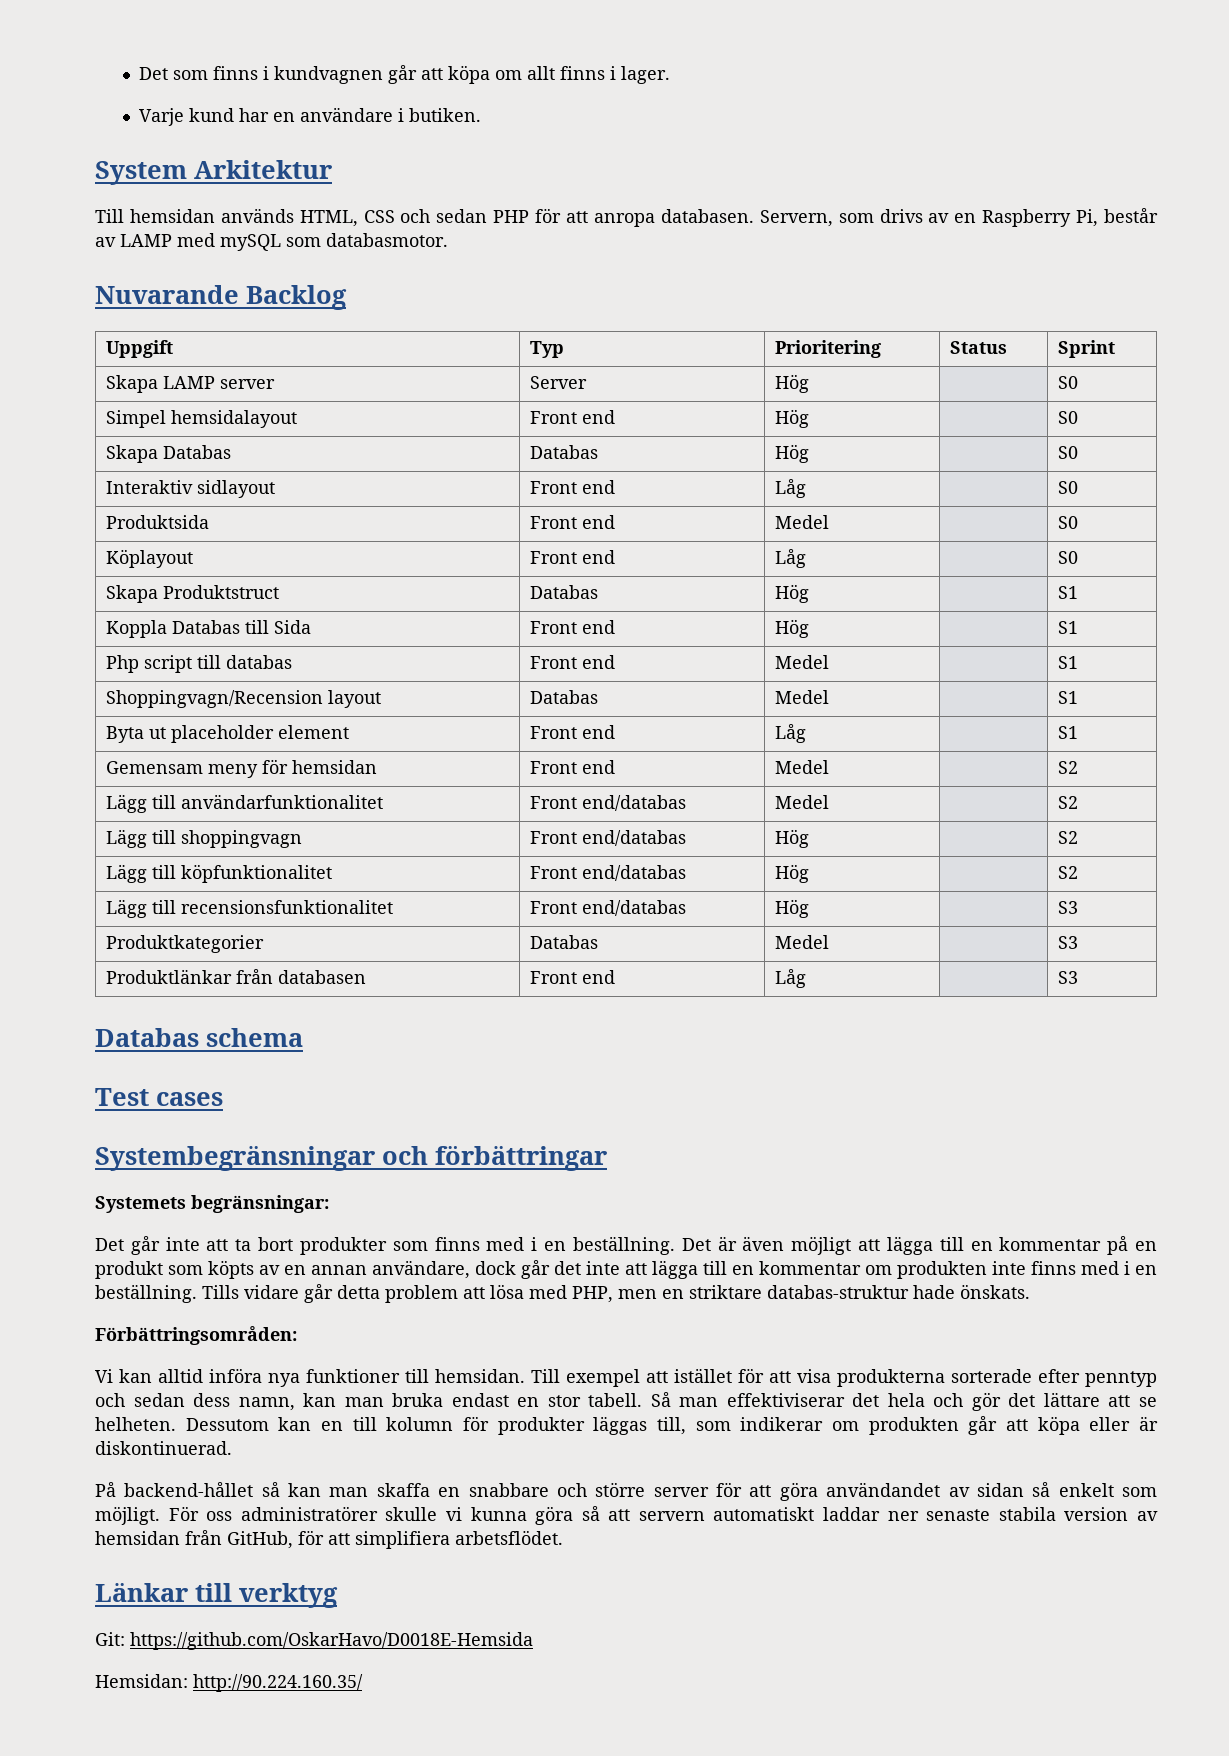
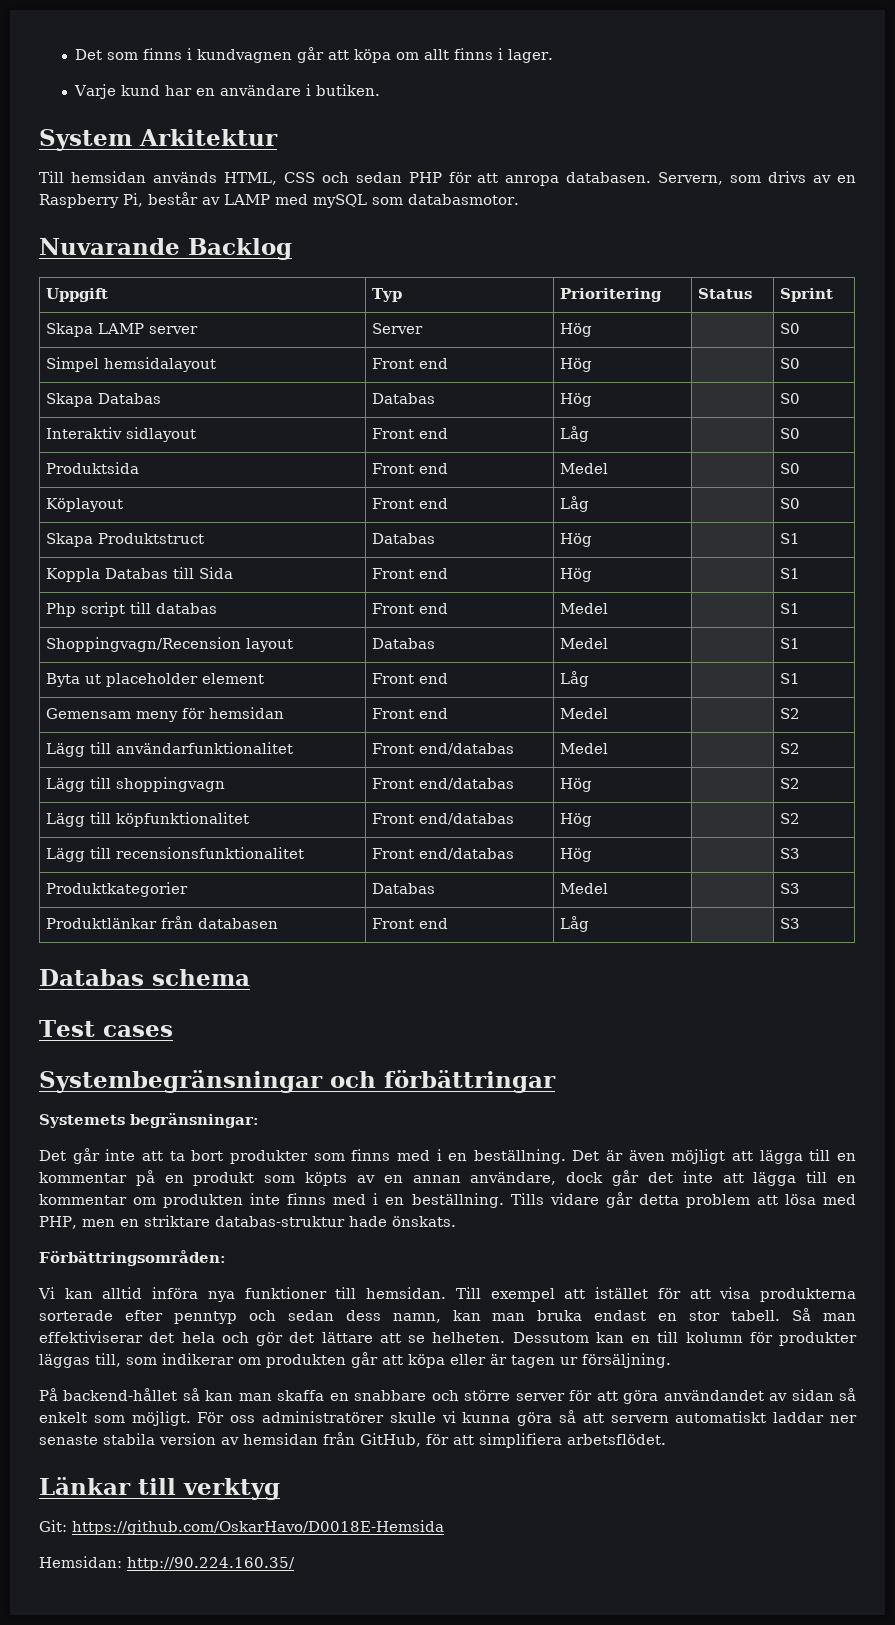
[95,1441,232,1455] diskontinuerad. -> [511,1353,671,1368] tagen ur försäljning.

